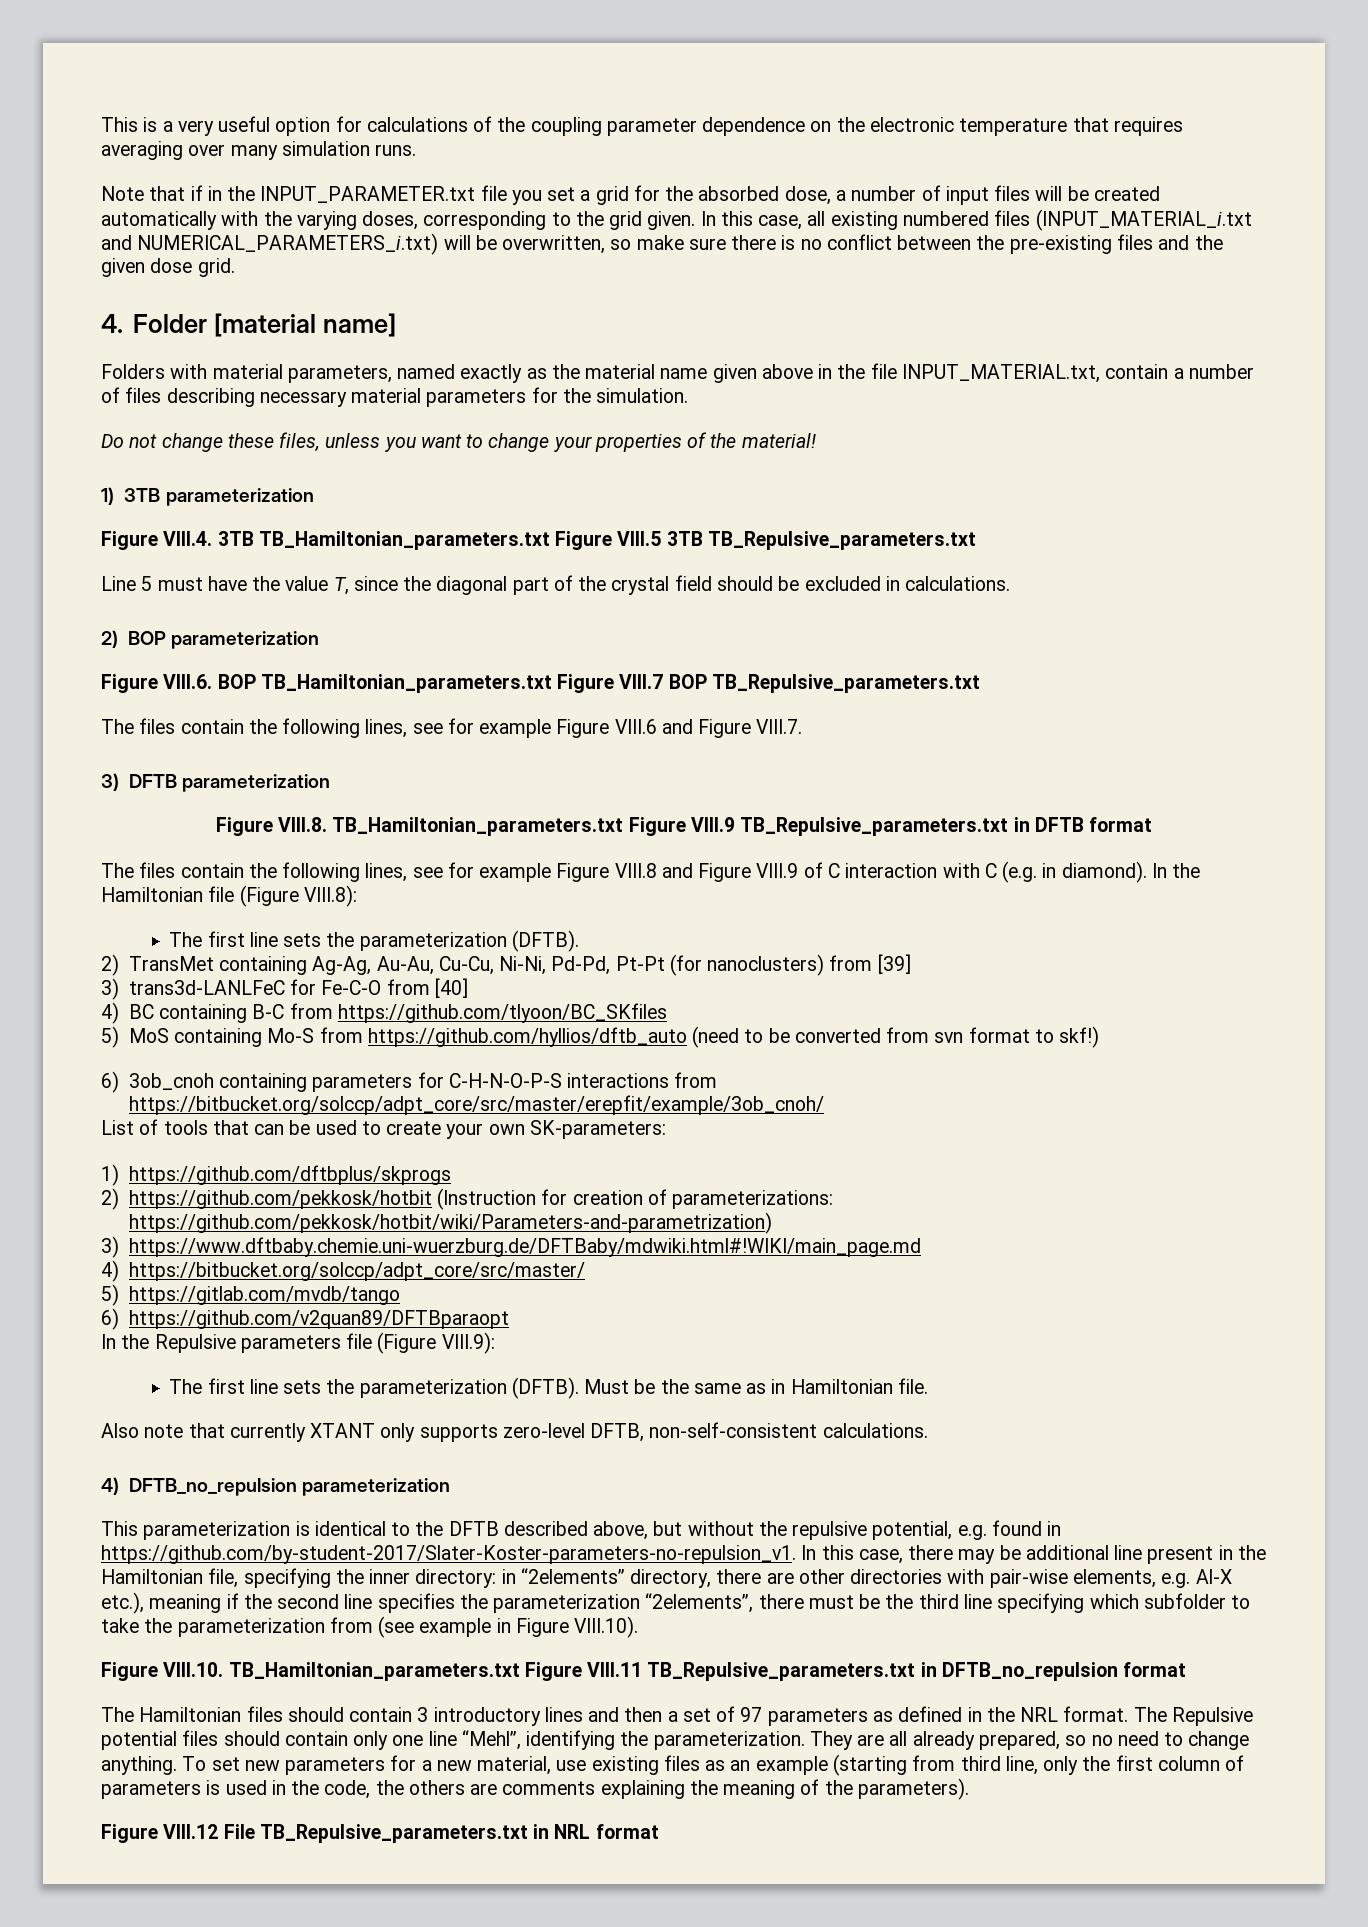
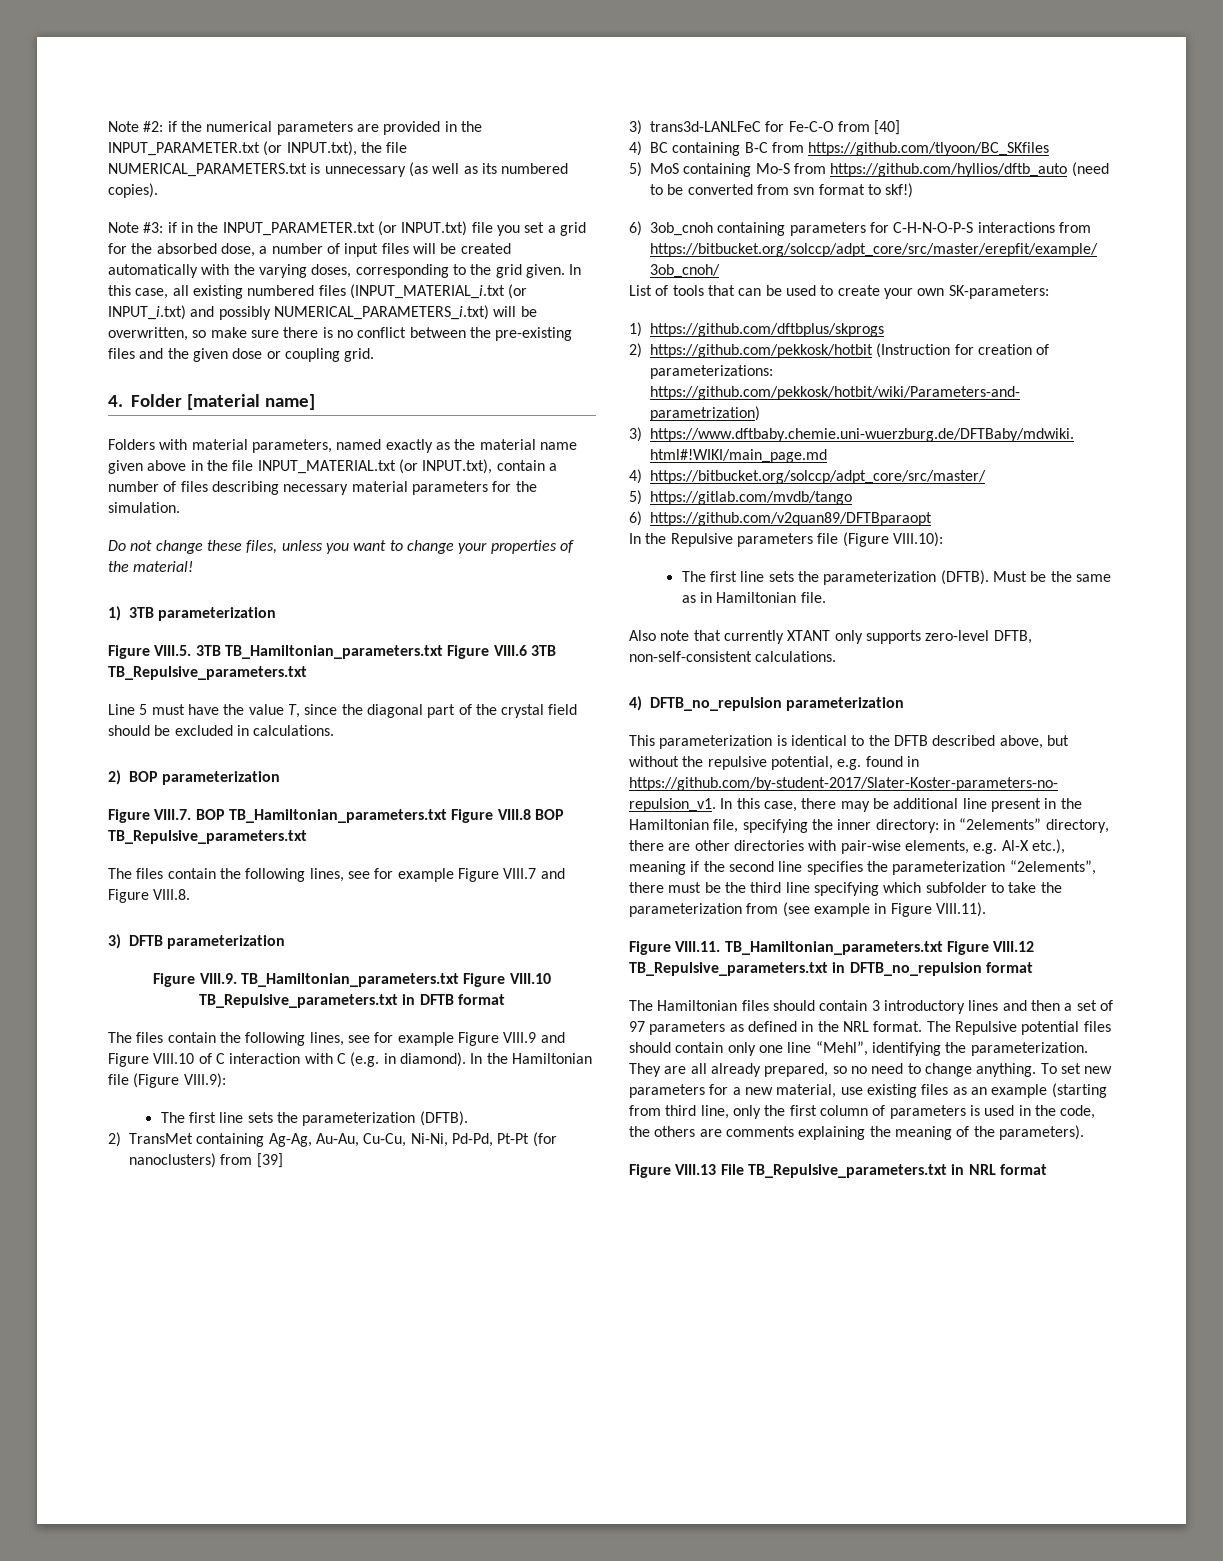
[101,116,1183,136] [101,141,417,160] [101,186,186,201] This is a very useful option for calculations of the coupling parameter dependence on the electronic temperature that requires averaging over many simulation runs. // Note that -> [108,121,482,135] [108,141,408,156] [108,162,569,177] [108,183,158,198] [108,222,164,233] Note #2: if the numerical parameters are provided in the INPUT_PARAMETER.txt (or INPUT.txt), the file NUMERICAL_PARAMETERS.txt is unnecessary (as well as its numbered copies). // Note #3:
(476, 194) none -> [377,221,468,236] (or INPUT.txt)
[101,235,132,250] and -> [508,284,528,299] [108,305,271,320] (or INPUT_i.txt) and possibly
(193, 265) none -> [266,348,340,362] or coupling
[901,364,1100,383] INPUT_MATERIAL.txt, -> [257,459,493,474] INPUT_MATERIAL.txt (or INPUT.txt),
[163,531,213,546] VIII.4. -> [154,645,192,656] VIII.5.
[617,531,662,546] VIII.5 -> [493,645,527,656] VIII.6
[163,674,213,689] VIII.6. -> [154,809,192,820] VIII.7.
[619,674,664,689] VIII.7 -> [497,809,531,820] VIII.8
[614,719,803,738] VIII.6 and Figure VIII.7. -> [503,868,565,879] [108,889,191,903] VIII.7 and Figure VIII.8.
[278,817,735,836] VIII.8. TB_Hamiltonian_parameters.txt Figure VIII.9 -> [199,973,551,987] VIII.9. TB_Hamiltonian_parameters.txt Figure VIII.10
[614,863,799,882] VIII.8 and Figure VIII.9 -> [503,1032,565,1043] [108,1053,195,1067] VIII.9 and Figure VIII.10
[303,885,357,907] VIII.8): -> [183,1073,226,1088] VIII.9):
[441,1332,495,1354] VIII.9): -> [892,532,943,547] VIII.10):
[574,1616,639,1638] [101,1662,643,1681] VIII.10). // Figure VIII.10. TB_Hamiltonian_parameters.txt Figure VIII.11 -> [935,902,986,917] [629,941,1035,955] VIII.11). // Figure VIII.11. TB_Hamiltonian_parameters.txt Figure VIII.12
[163,1824,219,1839] VIII.12 -> [675,1164,717,1175] VIII.13

